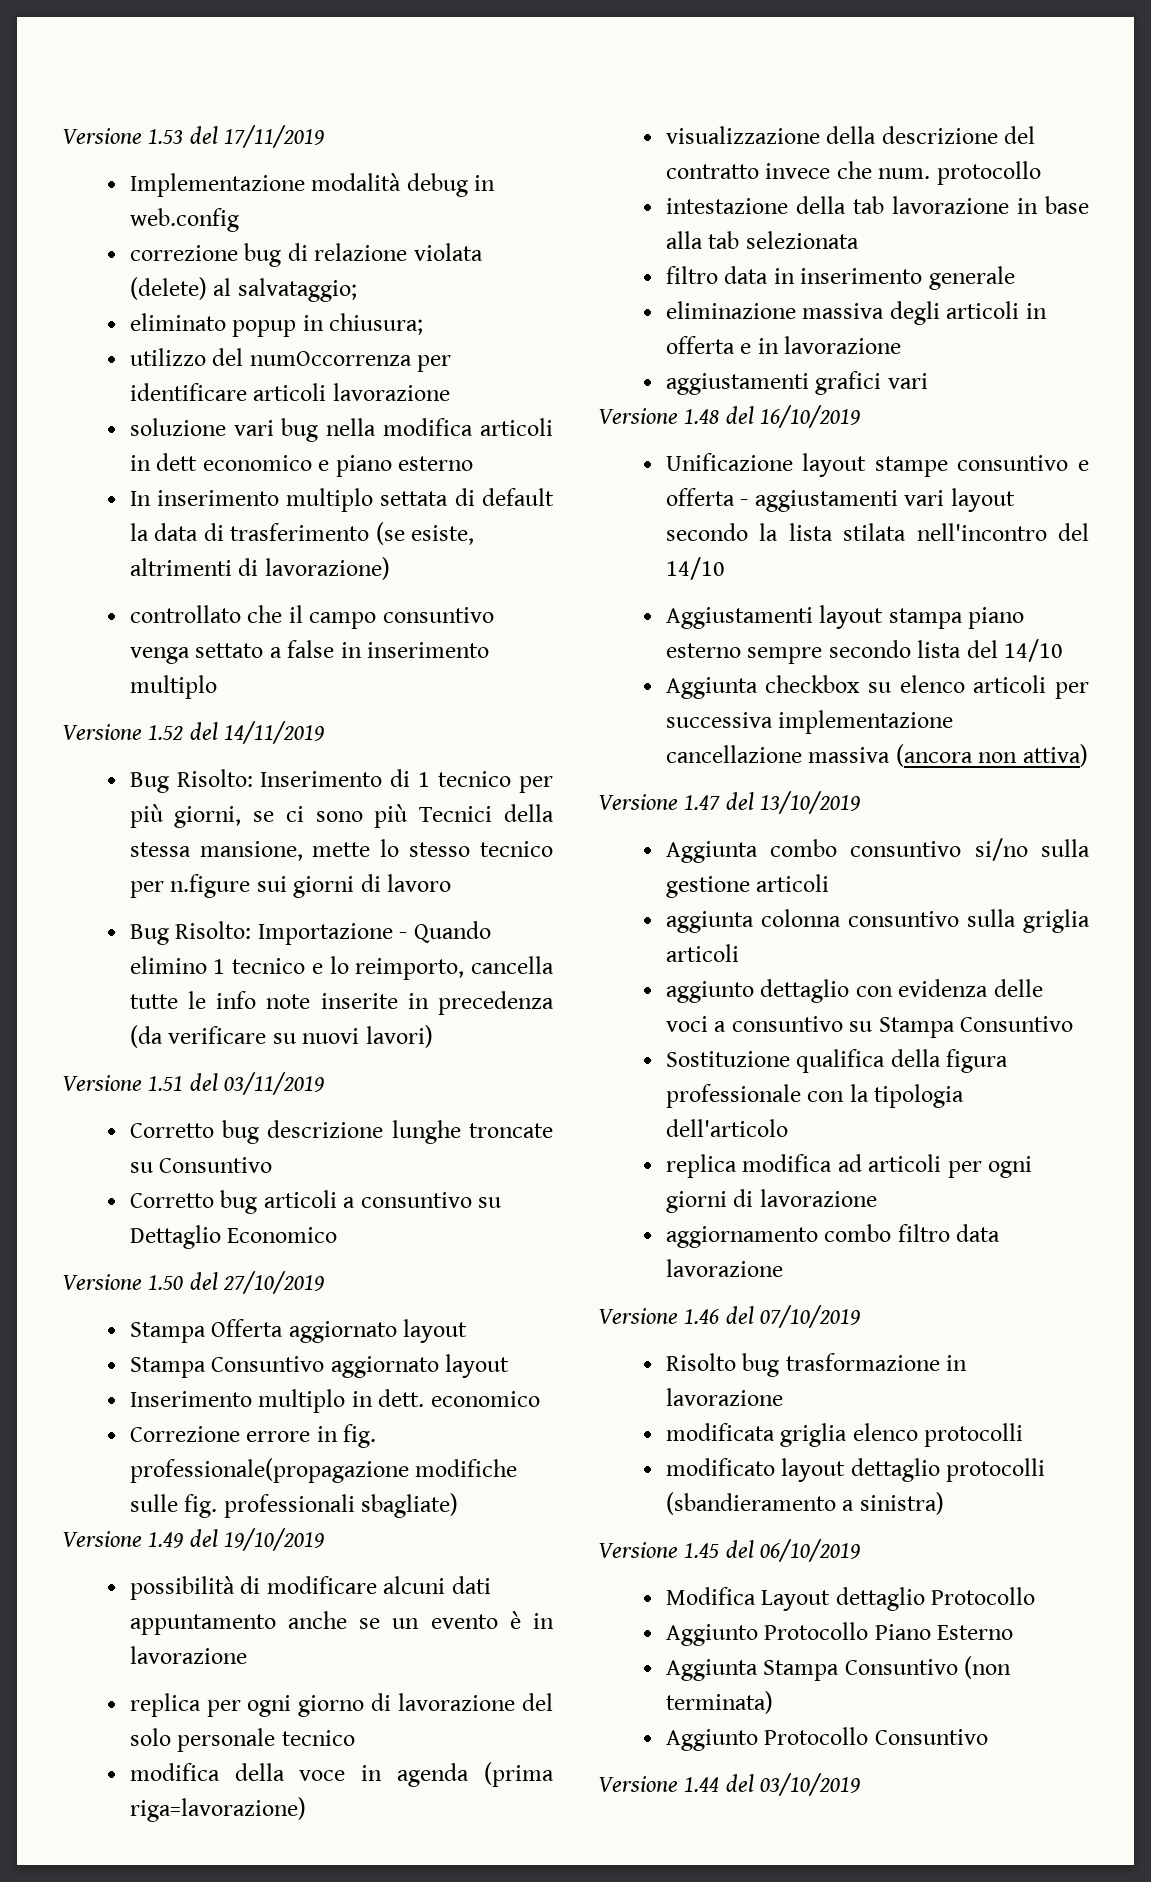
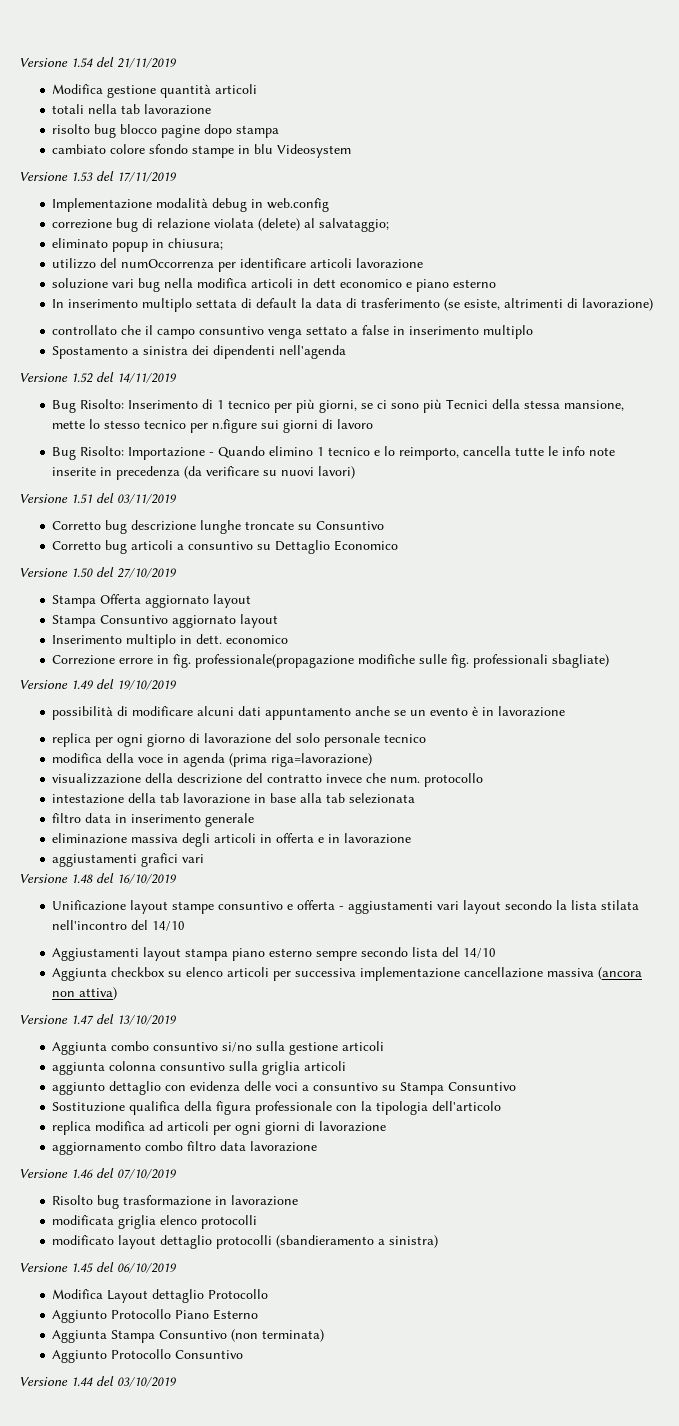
[62,128,142,144] Versione -> [19,57,176,68] [52,84,258,98] [52,104,212,115] [52,124,280,138] [52,144,352,158] [19,172,68,181] Versione 1.54 del 21/11/2019 // Modifica gestione quantità articoli // totali nella tab lavorazione // risolto bug blocco pagine dopo stampa // cambiato colore sfondo stampe in blu Videosystem // Versione
(217, 687) none -> [52,345,347,359] // Spostamento a sinistra dei dipendenti nell'agenda

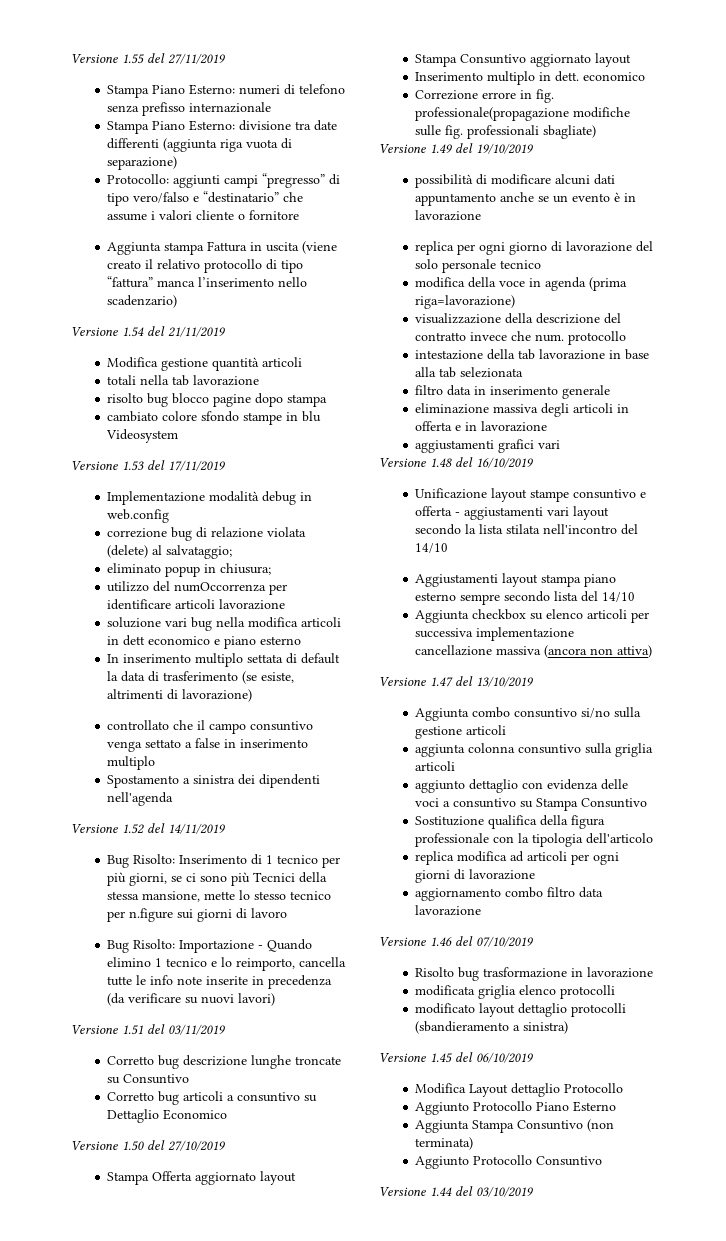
[19,58,68,67] Versione -> [71,53,226,64] [107,84,346,98] [107,102,272,116] [107,120,338,134] [107,138,293,152] [107,156,178,170] [107,173,341,188] [107,191,304,206] [107,210,300,221] [107,241,338,255] [107,259,304,273] [107,276,308,288] [107,295,178,308] [71,327,118,337] Versione 1.55 del 27/11/2019 // Stampa Piano Esterno: numeri di telefono senza prefisso internazionale // Stampa Piano Esterno: divisione tra date differenti (aggiunta riga vuota di separazione) // Protocollo: aggiunti campi “pregresso” di tipo vero/falso e “destinatario” che assume i valori cliente o fornitore // Aggiunta stampa Fattura in uscita (viene creato il relativo protocollo di tipo “fattura” manca l’inserimento nello scadenzario) // Versione

